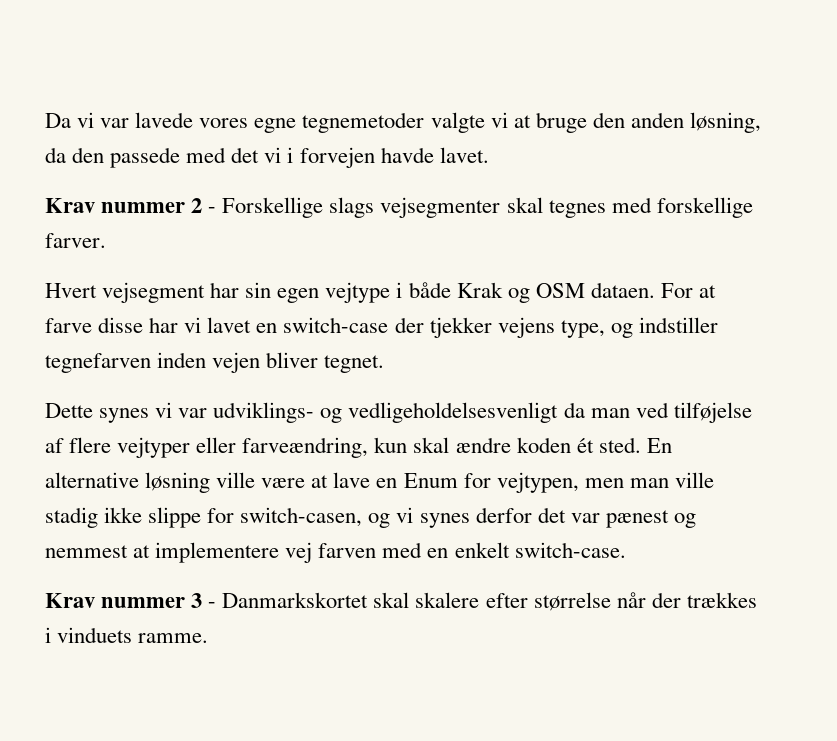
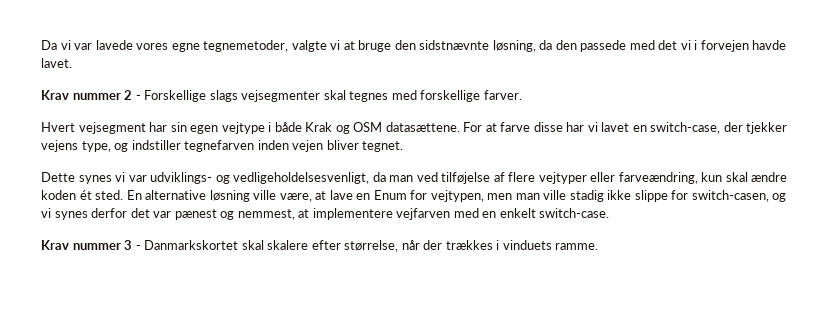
[302,112,425,133] tegnemetoder -> [203,40,289,52] tegnemetoder,
[630,112,684,128] anden -> [419,40,490,50] sidstnævnte
[590,282,655,298] dataen. -> [385,122,460,132] datasættene.
[283,317,389,333] switch-case -> [650,122,721,134] switch-case,
[348,402,559,423] vedligeholdelsesvenligt -> [233,172,370,184] vedligeholdelsesvenligt,
[261,478,306,488] være -> [279,193,312,202] være,
[45,545,128,558] nemmest -> [237,209,295,220] nemmest,
[285,542,377,563] vej farven -> [396,208,451,220] vejfarven
[533,592,611,611] størrelse -> [344,240,399,252] størrelse,

